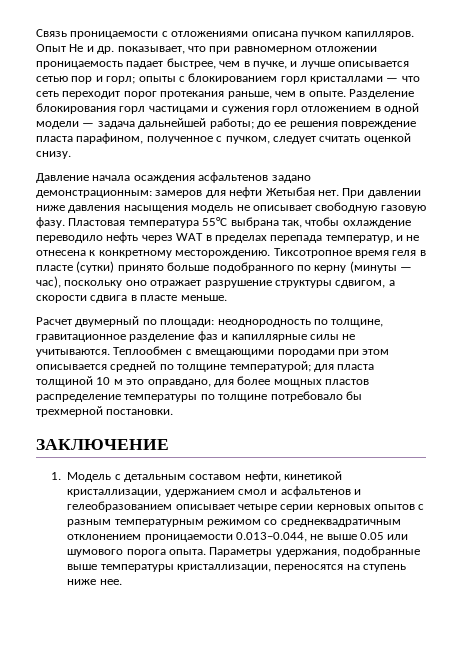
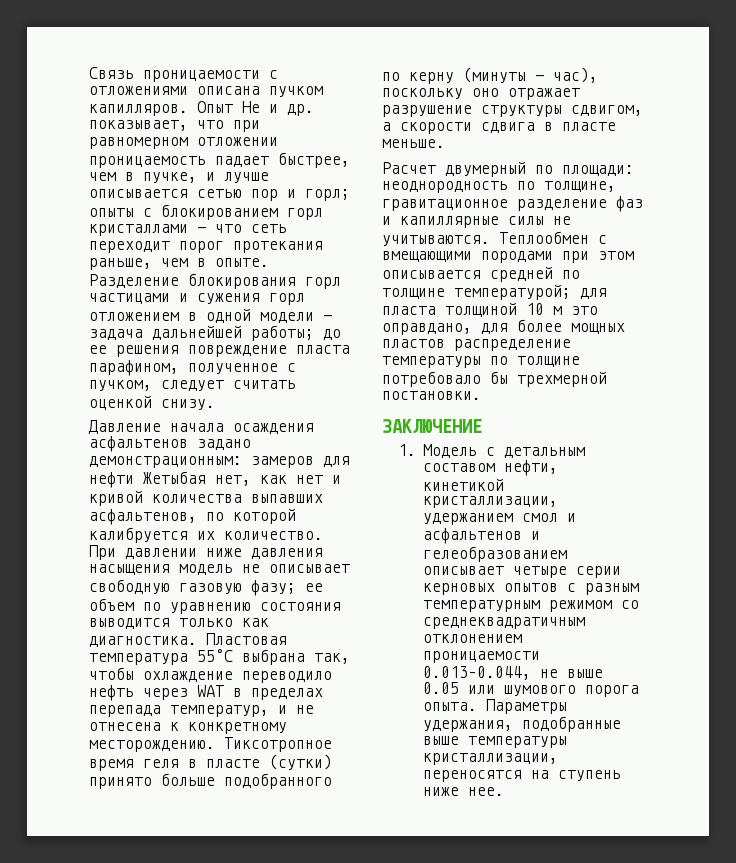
[317,190,339,196] нет. -> [215,475,341,486] [89,490,323,506] [89,508,296,525] [89,527,323,543] нет, как нет и кривой количества выпавших асфальтенов, по которой калибруется их количество.
[36,217,65,228] фазу. -> [251,580,323,596] [89,598,341,614] [89,618,269,629] [89,636,197,647] фазу; ее объем по уравнению состояния выводится только как диагностика.

